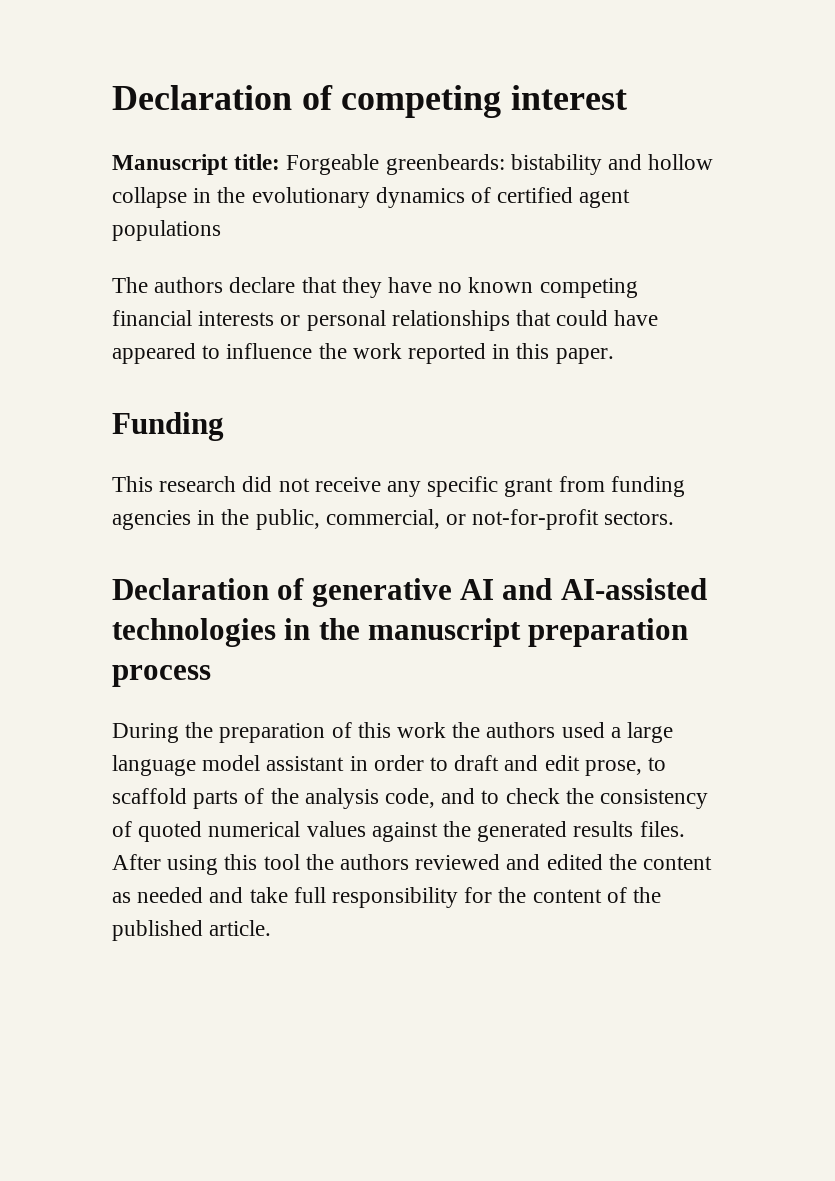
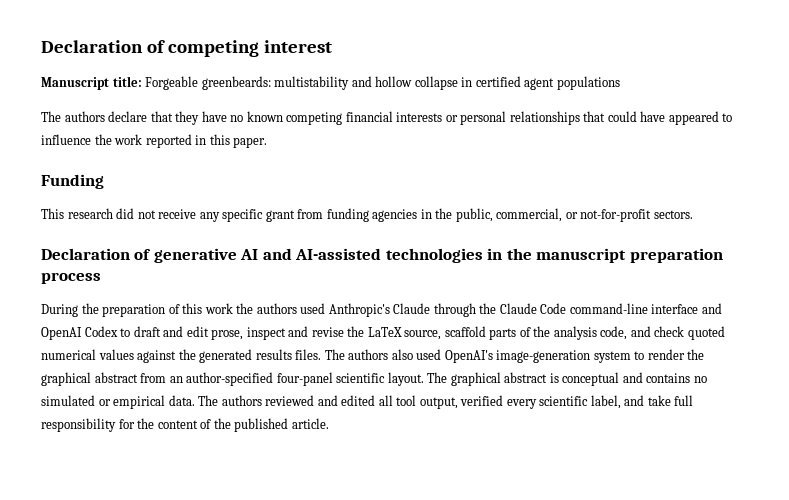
[510,154,602,175] bistability -> [274,76,350,90] multistability
[217,187,492,208] the evolutionary dynamics of -> (473, 82) none
[610,722,674,743] [112,755,424,776] a large language model assistant in order -> [328,303,722,317] [41,326,118,340] Anthropic's Claude through the Claude Code command-line interface and OpenAI Codex
[648,757,667,771] to -> [246,326,442,340] inspect and revise the LaTeX source,
[481,788,709,809] [112,821,132,837] to check the consistency of -> [654,326,685,337] check
[112,854,713,875] [112,887,204,903] After using this tool the authors reviewed and edited the content as needed -> [324,349,705,363] [41,372,707,386] [41,395,621,409] The authors also used OpenAI's image-generation system to render the graphical abstract from an author-specified four-panel scientific layout. The graphical abstract is conceptual and contains no simulated or empirical data. The authors reviewed and edited all tool output, verified every scientific label,

